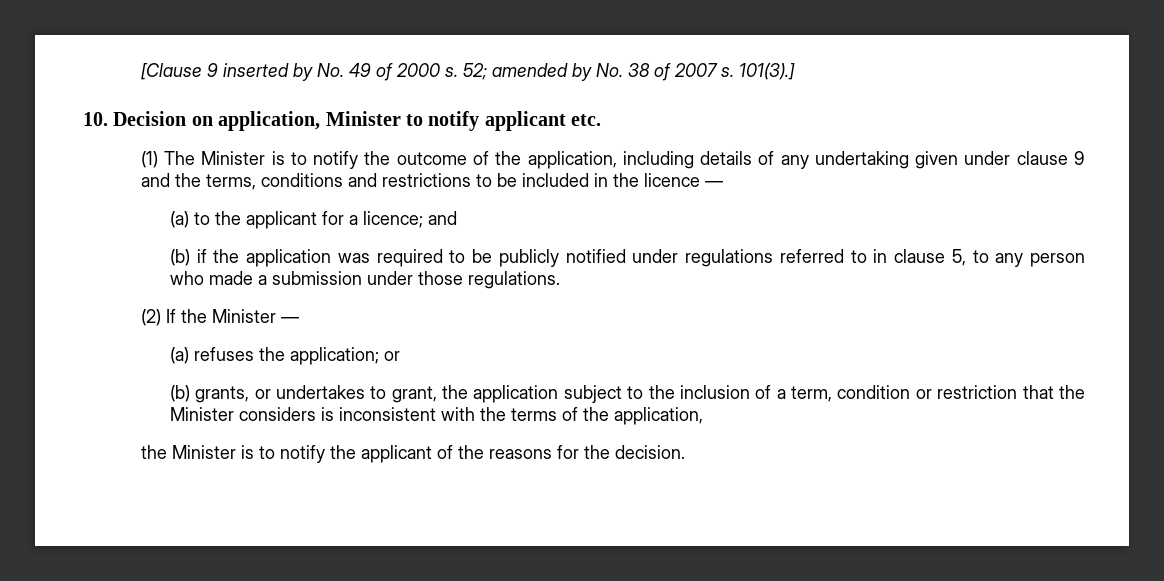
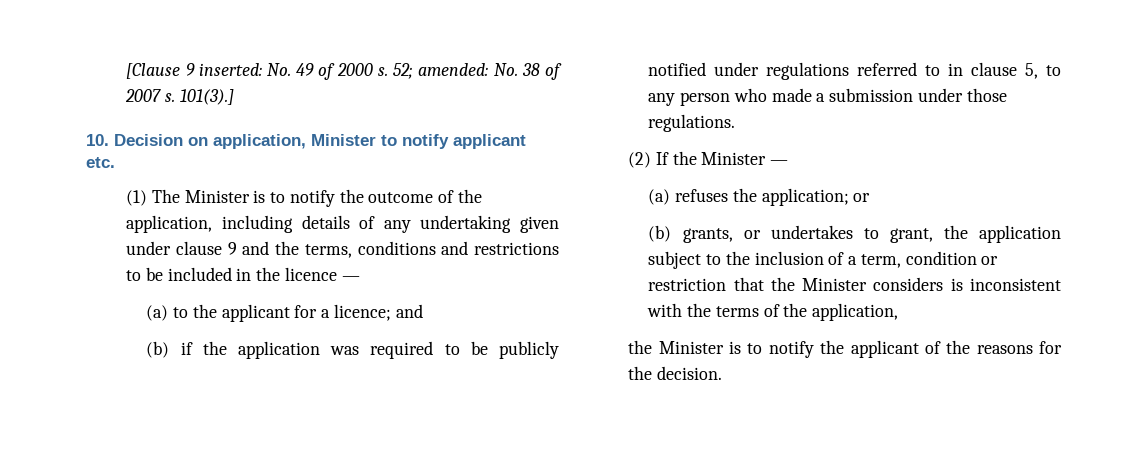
[222,63,313,81] inserted by -> [198,63,262,76] inserted:
[491,63,592,81] amended by -> [418,63,489,76] amended:

